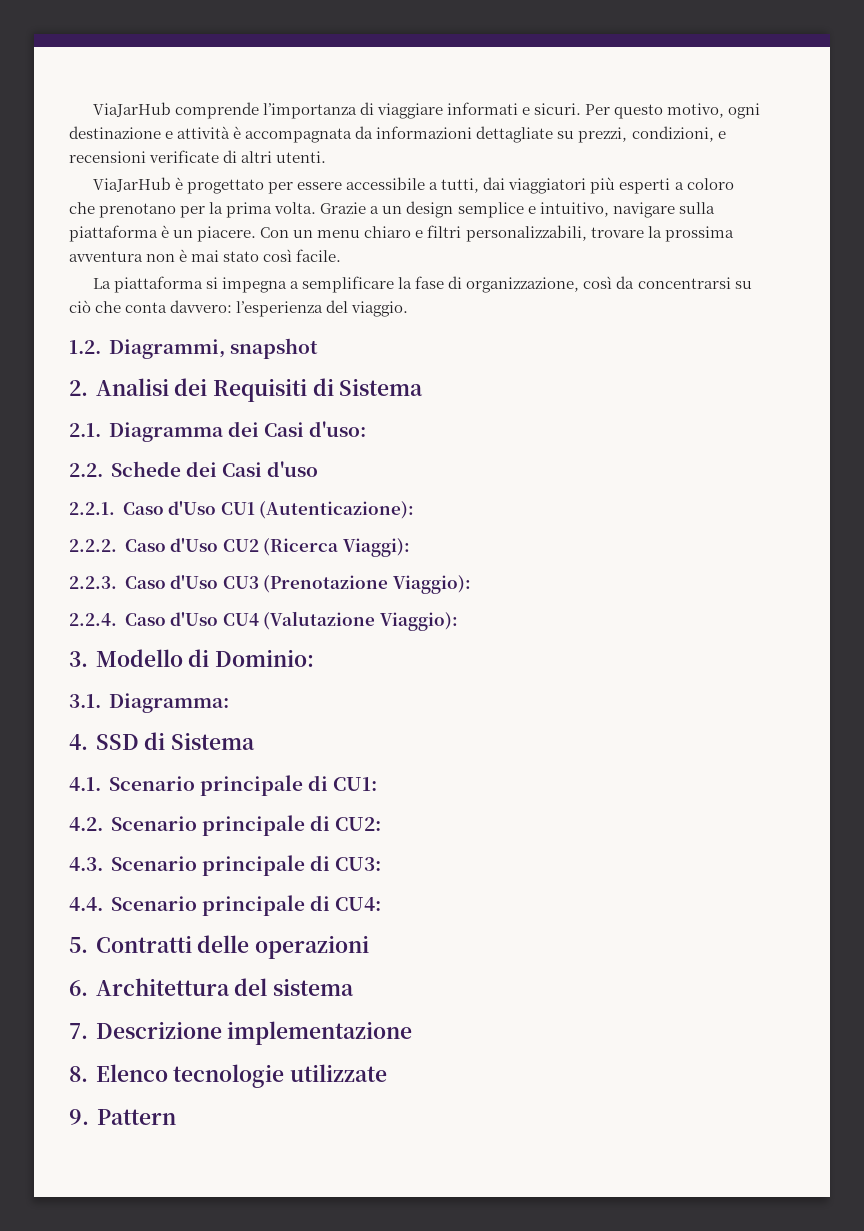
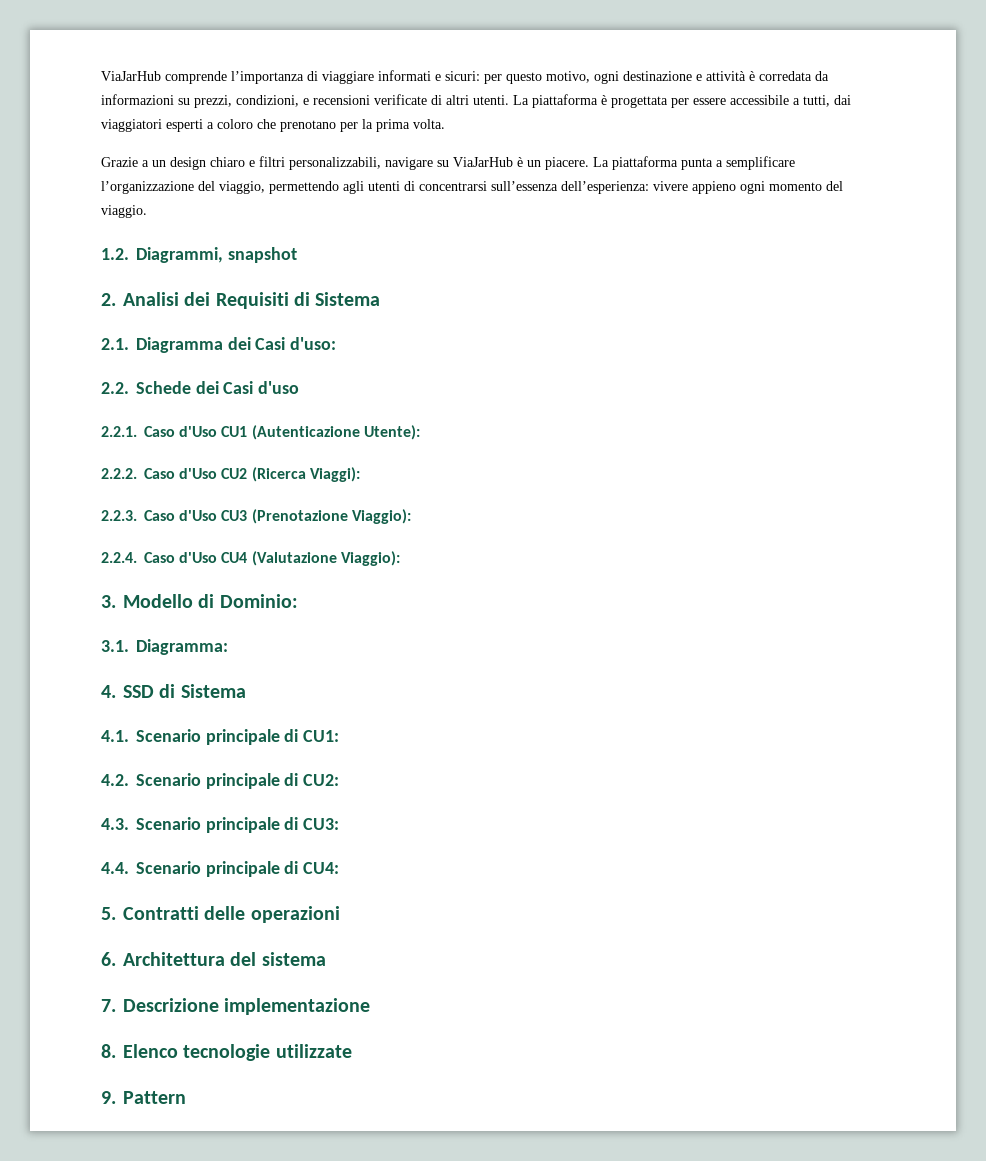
[534,103,611,115] sicuri. Per -> [445,71,502,84] sicuri: per
[245,128,353,143] accompagnata -> [759,71,812,81] corredata
[476,126,554,143] dettagliate -> (174, 99) none
[92,177,265,194] // ViaJarHub è progettato -> [513,94,668,108] La piattaforma è progettata
[590,177,616,194] più -> (162, 125) none
(317, 208) none -> (445, 124) //
[457,202,715,218] [69,225,734,242] [69,249,342,262] [92,276,752,293] [69,300,324,317] semplice e intuitivo, navigare sulla piattaforma è un piacere. Con un menu chiaro e filtri personalizzabili, trovare la prossima avventura non è mai stato così facile. // La piattaforma si impegna a semplificare la fase di organizzazione, così da concentrarsi su ciò che conta davvero: l’esperienza -> [210,156,795,170] [101,181,822,194] chiaro e filtri personalizzabili, navigare su ViaJarHub è un piacere. La piattaforma punta a semplificare l’organizzazione del viaggio, permettendo agli utenti di concentrarsi sull’essenza dell’esperienza: vivere appieno ogni momento
[259,501,415,519] (Autenticazione): -> [251,425,420,440] (Autenticazione Utente):

